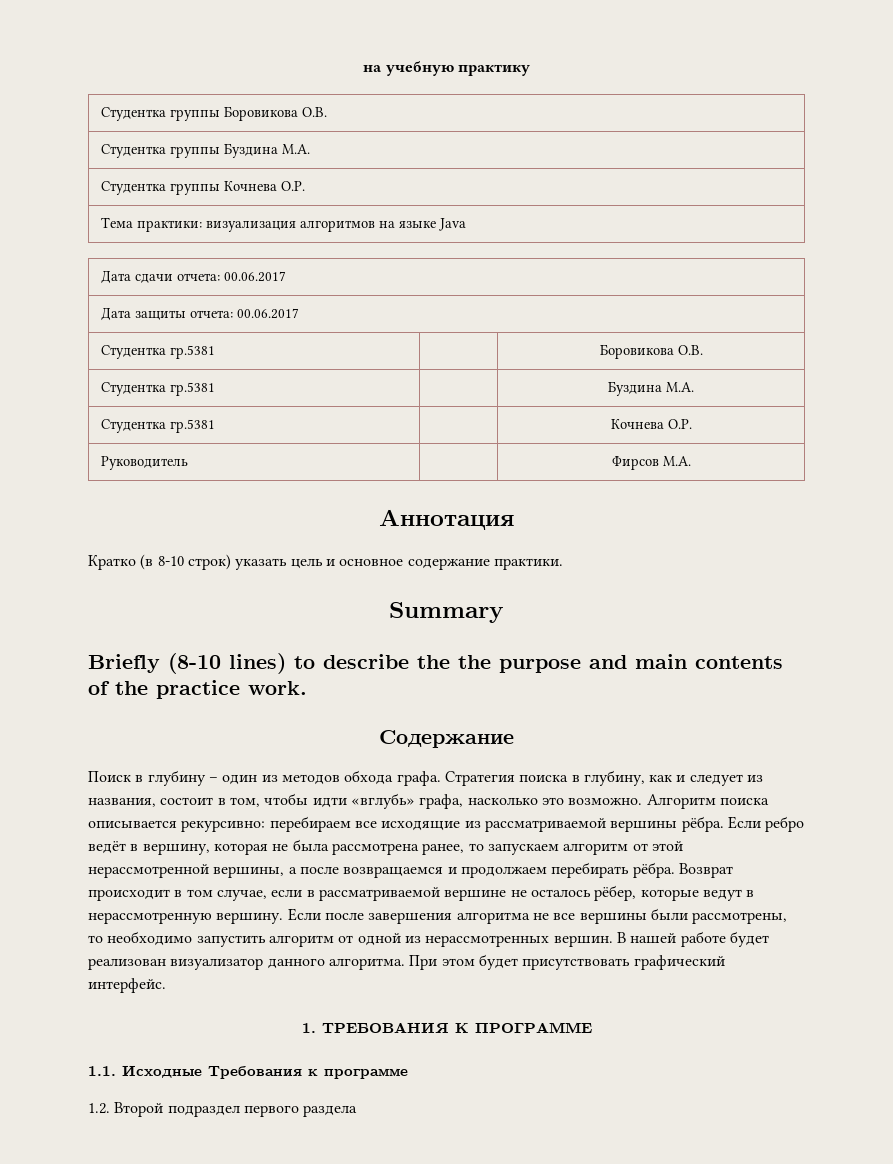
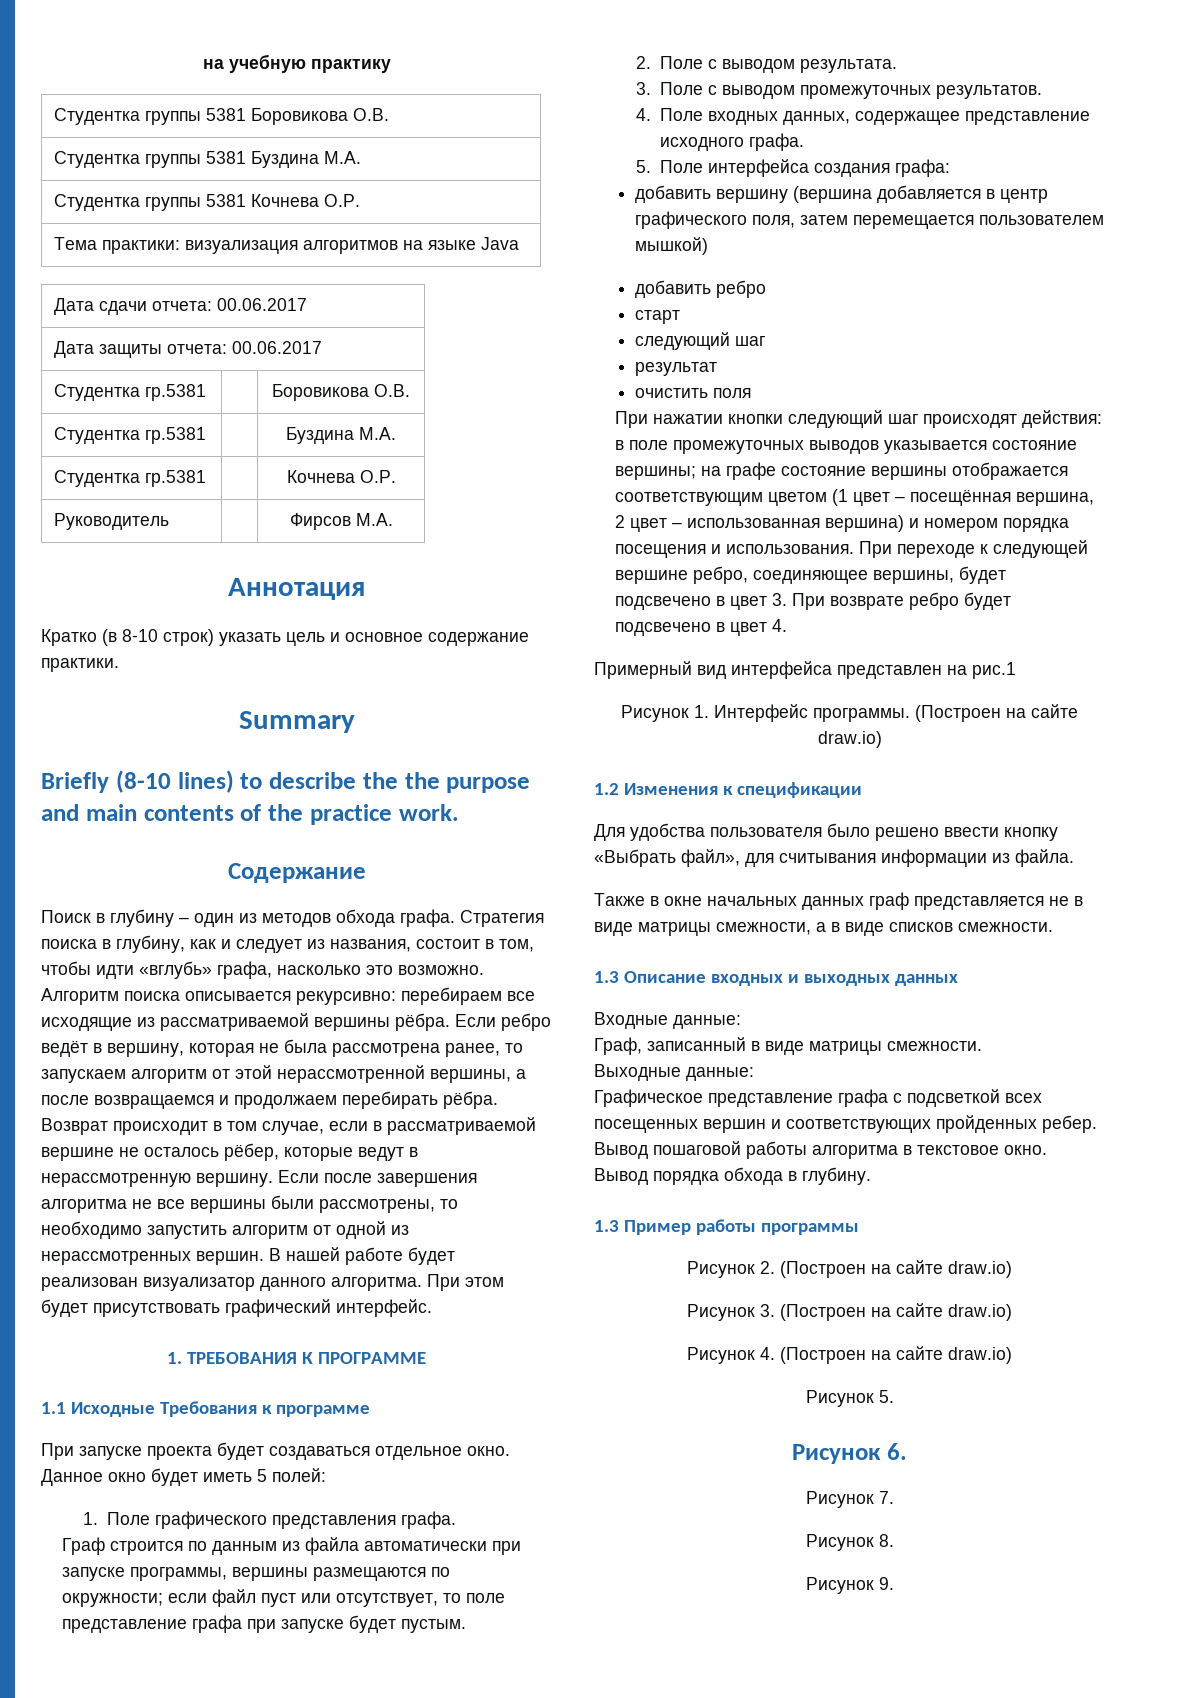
(220, 115) none -> [206,108,247,121] 5381
(220, 152) none -> [206,151,247,164] 5381
(220, 189) none -> [206,194,247,207] 5381
[88,1066,116,1076] 1.1. -> [41,1402,66,1414] 1.1
[88,1102,358,1117] 1.2. Второй подраздел первого раздела -> [41,1442,510,1460] [41,1468,326,1486] [83,1511,457,1529] [62,1537,522,1555] [62,1567,451,1581] [62,1589,506,1607] [62,1615,467,1633] [636,56,898,73] [636,82,1043,99] [636,108,1091,125] [660,133,805,151] [636,159,951,177] [634,185,1048,203] [634,211,1104,229] [634,237,708,255] [634,280,766,298] [634,310,680,324] [634,332,765,350] [634,362,717,376] [634,388,751,398] [615,410,1103,428] [615,440,1078,454] [615,462,1069,480] [615,489,1095,506] [615,515,1070,532] [615,540,1089,558] [615,566,1007,584] [615,592,1012,610] [615,619,788,636] [594,661,1016,679] [621,704,1078,722] [817,731,882,748] [594,782,862,798] [594,823,1058,841] [594,849,1074,867] [594,892,1083,910] [594,922,1053,936] [594,971,958,986] [594,1012,741,1029] [594,1037,982,1055] [594,1064,754,1081] [594,1089,1042,1107] [594,1115,1097,1133] [594,1141,1047,1159] [594,1167,871,1185] [594,1219,859,1235] [687,1260,1012,1278] [687,1303,1012,1321] [687,1346,1012,1364] [805,1390,894,1407] [792,1443,907,1464] [805,1491,894,1508] [805,1534,894,1551] [805,1577,894,1594] При запуске проекта будет создаваться отдельное окно. Данное окно будет иметь 5 полей: // 1. Поле графического представления графа. // Граф строится по данным из файла автоматически при запуске программы, вершины размещаются по окружности; если файл пуст или отсутствует, то поле представление графа при запуске будет пустым. // 2. Поле с выводом результата. // 3. Поле с выводом промежуточных результатов. // 4. Поле входных данных, содержащее представление исходного графа. // 5. Поле интерфейса создания графа: // добавить вершину (вершина добавляется в центр графического поля, затем перемещается пользователем мышкой) // добавить ребро // старт // следующий шаг // результат // очистить поля // При нажатии кнопки следующий шаг происходят действия: в поле промежуточных выводов указывается состояние вершины; на графе состояние вершины отображается соответствующим цветом (1 цвет – посещённая вершина, 2 цвет – использованная вершина) и номером порядка посещения и использования. При переходе к следующей вершине ребро, соединяющее вершины, будет подсвечено в цвет 3. При возврате ребро будет подсвечено в цвет 4. // Примерный вид интерфейса представлен на рис.1 // Рисунок 1. Интерфейс программы. (Построен на сайте draw.io) // 1.2 Изменения к спецификации // Для удобства пользователя было решено ввести кнопку «Выбрать файл», для считывания информации из файла. // Также в окне начальных данных граф представляется не в виде матрицы смежности, а в виде списков смежности. // 1.3 Описание входных и выходных данных // Входные данные: // Граф, записанный в виде матрицы смежности. // Выходные данные: // Графическое представление графа с подсветкой всех посещенных вершин и соответствующих пройденных ребер. Вывод пошаговой работы алгоритма в текстовое окно. Вывод порядка обхода в глубину. // 1.3 Пример работы программы // Рисунок 2. (Построен на сайте draw.io) // Рисунок 3. (Построен на сайте draw.io) // Рисунок 4. (Построен на сайте draw.io) // Рисунок 5. // Рисунок 6. // Рисунок 7. // Рисунок 8. // Рисунок 9.

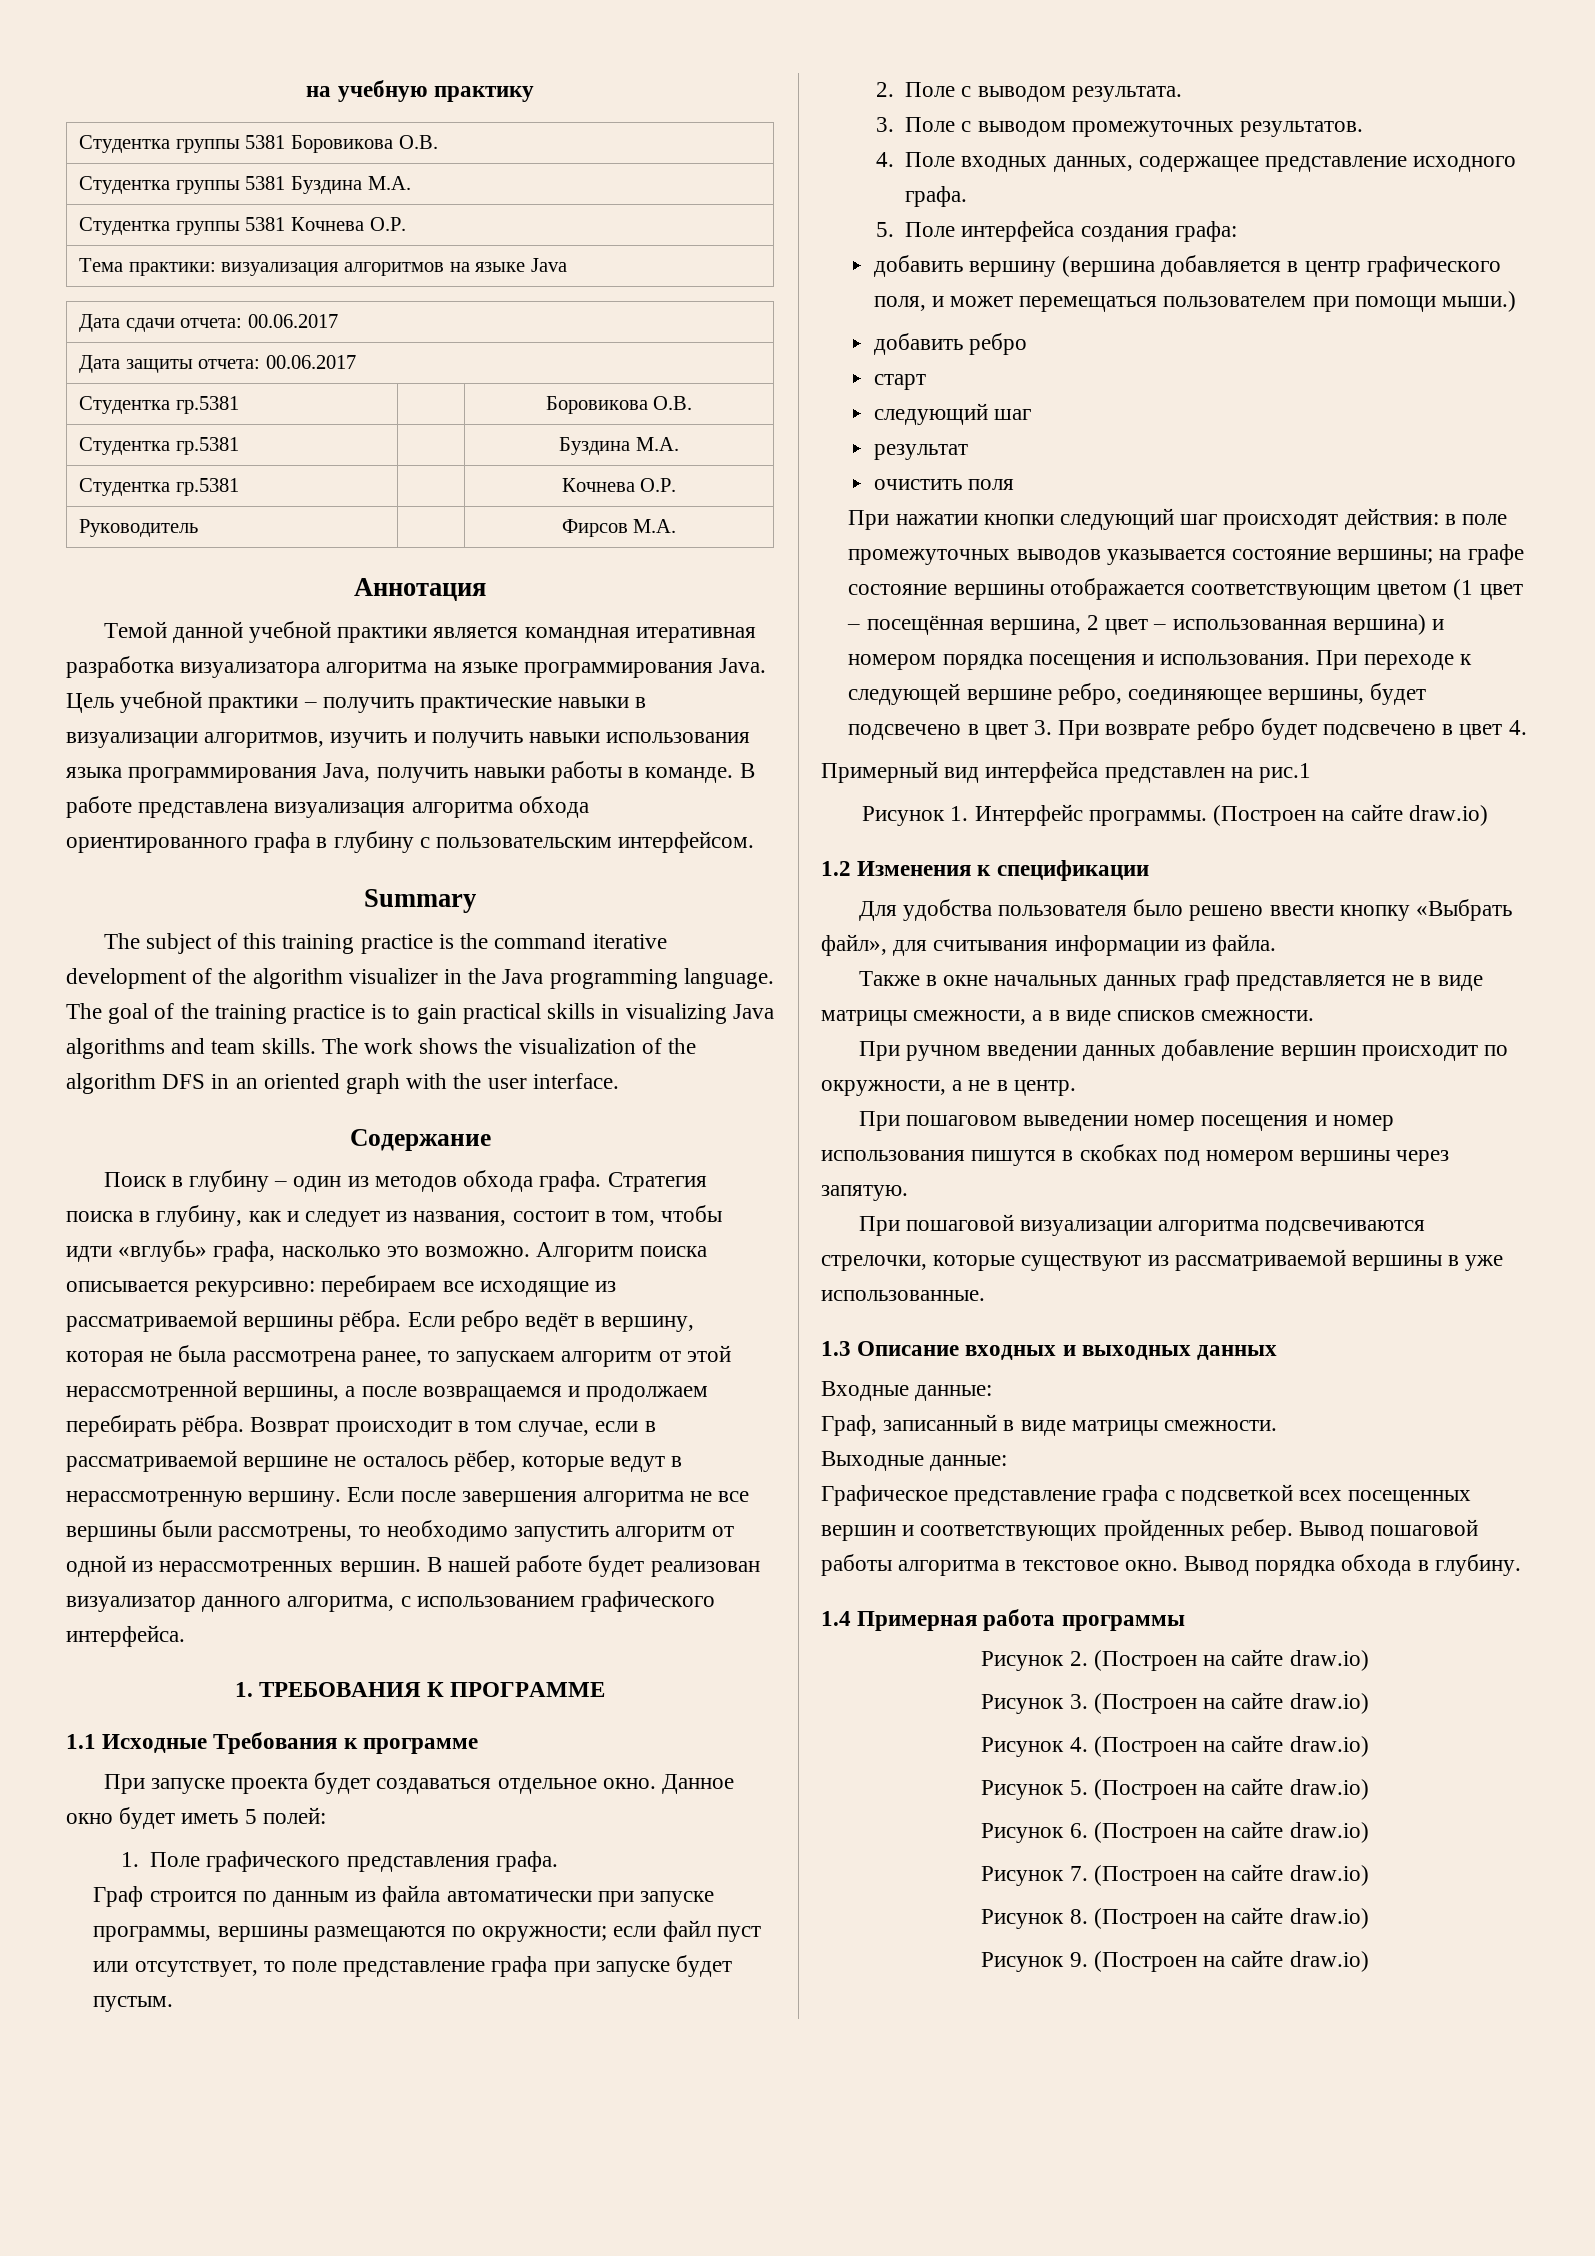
[41,629,529,646] [41,658,119,672] [238,711,355,733] [41,770,531,793] [41,804,459,825] Кратко (в 8-10 строк) указать цель и основное содержание практики. // Summary // Briefly (8-10 lines) to describe the the purpose and main contents of the practice work. -> [103,621,756,643] [66,656,767,678] [66,691,647,713] [66,732,751,748] [66,761,755,783] [66,796,589,818] [66,831,755,853] [364,889,476,913] [103,933,667,954] [66,968,774,989] [66,1003,774,1024] [66,1038,697,1059] [66,1073,619,1094] Темой данной учебной практики является командная итеративная разработка визуализатора алгоритма на языке программирования Java. Цель учебной практики – получить практические навыки в визуализации алгоритмов, изучить и получить навыки использования языка программирования Java, получить навыки работы в команде. В работе представлена визуализация алгоритма обхода ориентированного графа в глубину с пользовательским интерфейсом. // Summary // The subject of this training practice is the command iterative development of the algorithm visualizer in the Java programming language. The goal of the training practice is to gain practical skills in visualizing Java algorithms and team skills. The work shows the visualization of the algorithm DFS in an oriented graph with the user interface.
[331,1274,504,1291] [41,1299,432,1317] алгоритма. При этом будет присутствовать графический интерфейс. -> [287,1591,716,1612] [66,1625,185,1647] алгоритма, с использованием графического интерфейса.
[799,215,1104,229] [634,237,708,255] затем перемещается пользователем мышкой) -> [931,291,1517,312] и может перемещаться пользователем при помощи мыши.)
(1053, 927) none -> [858,1039,1509,1061] [821,1080,1076,1096] [858,1111,1394,1131] [821,1144,1450,1166] [821,1185,908,1201] [858,1214,1426,1236] [821,1249,1504,1271] [821,1290,985,1301] // При ручном введении данных добавление вершин происходит по окружности, а не в центр. // При пошаговом выведении номер посещения и номер использования пишутся в скобках под номером вершины через запятую. // При пошаговой визуализации алгоритма подсвечиваются стрелочки, которые существуют из рассматриваемой вершины в уже использованные.
[594,1219,756,1235] 1.3 Пример работы -> [821,1609,1056,1631] 1.4 Примерная работа
[792,1443,907,1464] [805,1491,894,1508] [805,1534,894,1551] [805,1577,894,1594] // Рисунок 6. // Рисунок 7. // Рисунок 8. // Рисунок 9. -> [1093,1778,1369,1800] [981,1821,1369,1843] [981,1864,1369,1886] [981,1907,1369,1929] [981,1950,1369,1972] (Построен на сайте draw.io) // Рисунок 6. (Построен на сайте draw.io) // Рисунок 7. (Построен на сайте draw.io) // Рисунок 8. (Построен на сайте draw.io) // Рисунок 9. (Построен на сайте draw.io)

